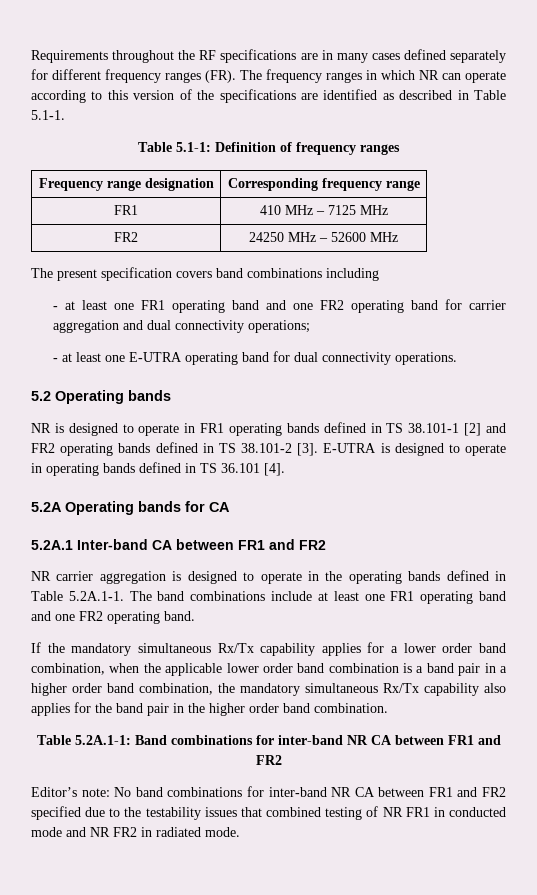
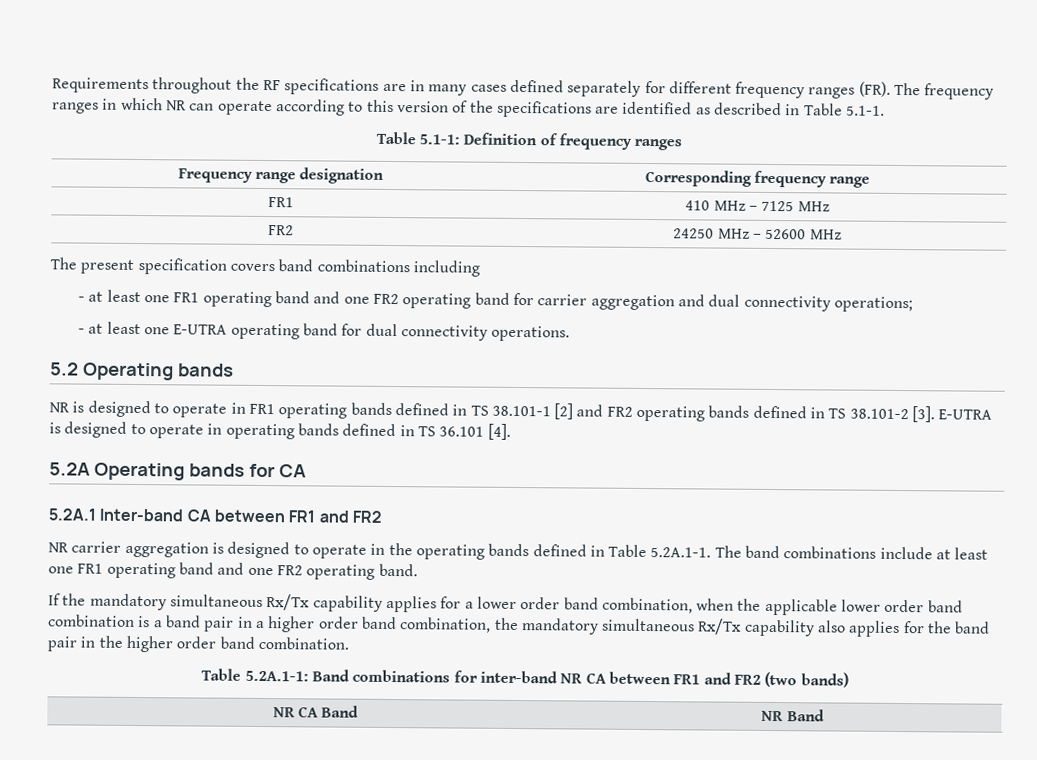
[31,786,506,797] [31,806,506,820] [31,827,240,837] // Editor’s note: No band combinations for inter-band NR CA between FR1 and FR2 specified due to the testability issues that combined testing of NR FR1 in conducted mode and NR FR2 in radiated mode. -> [764,671,849,688] [272,705,360,718] [761,709,825,722] (two bands) // NR CA Band | NR Band

